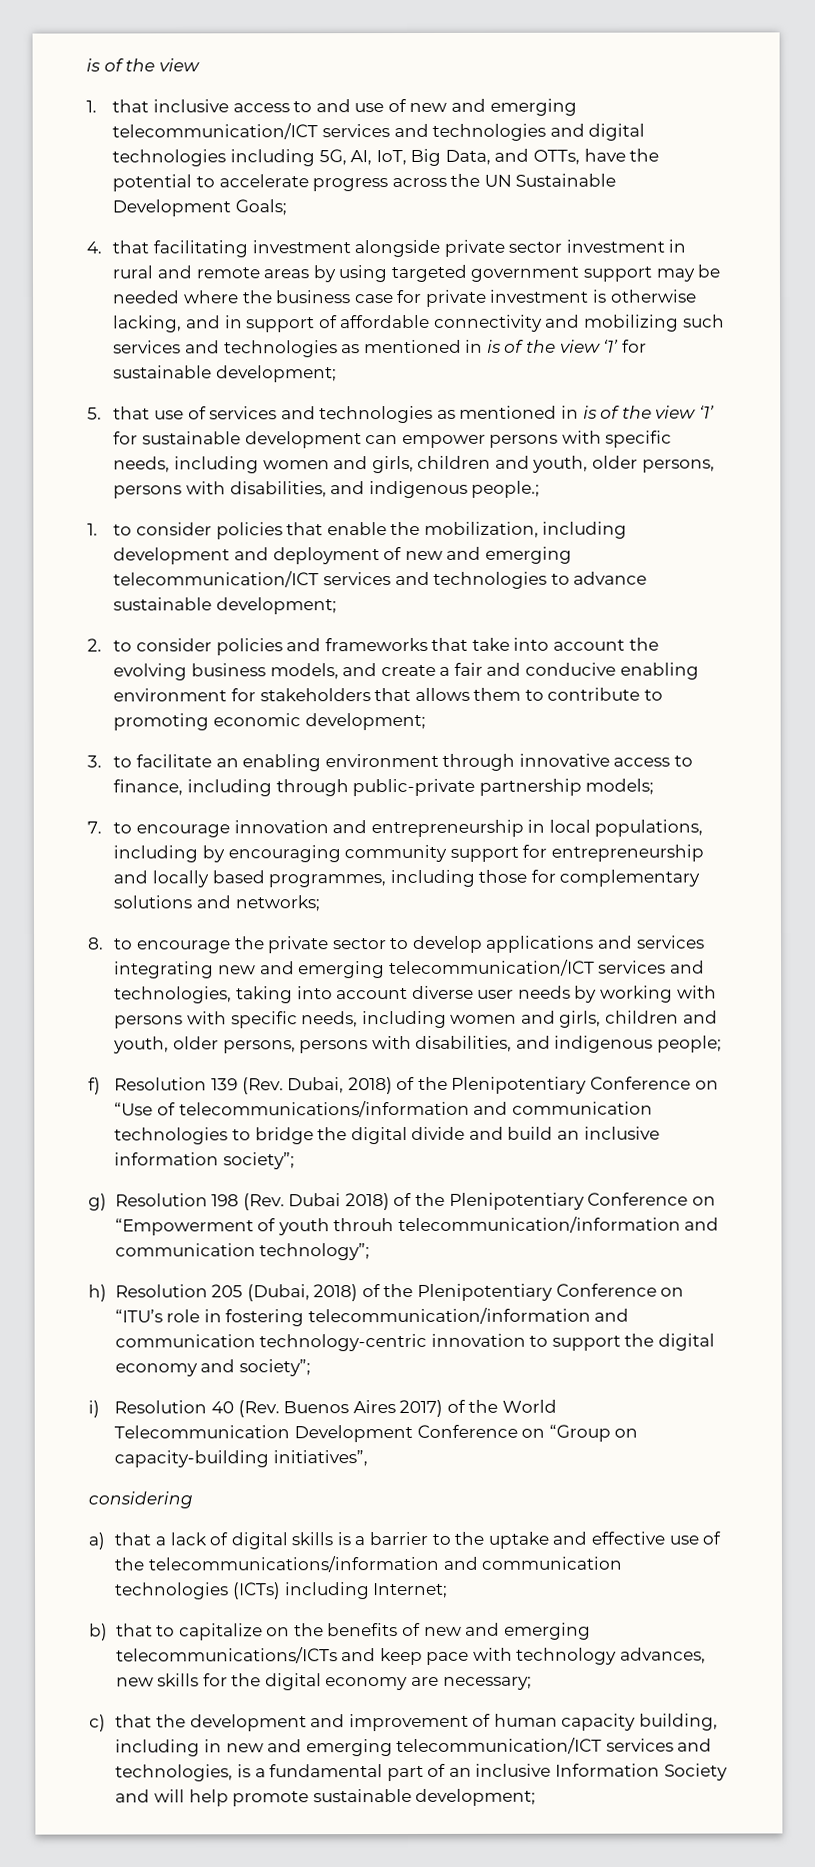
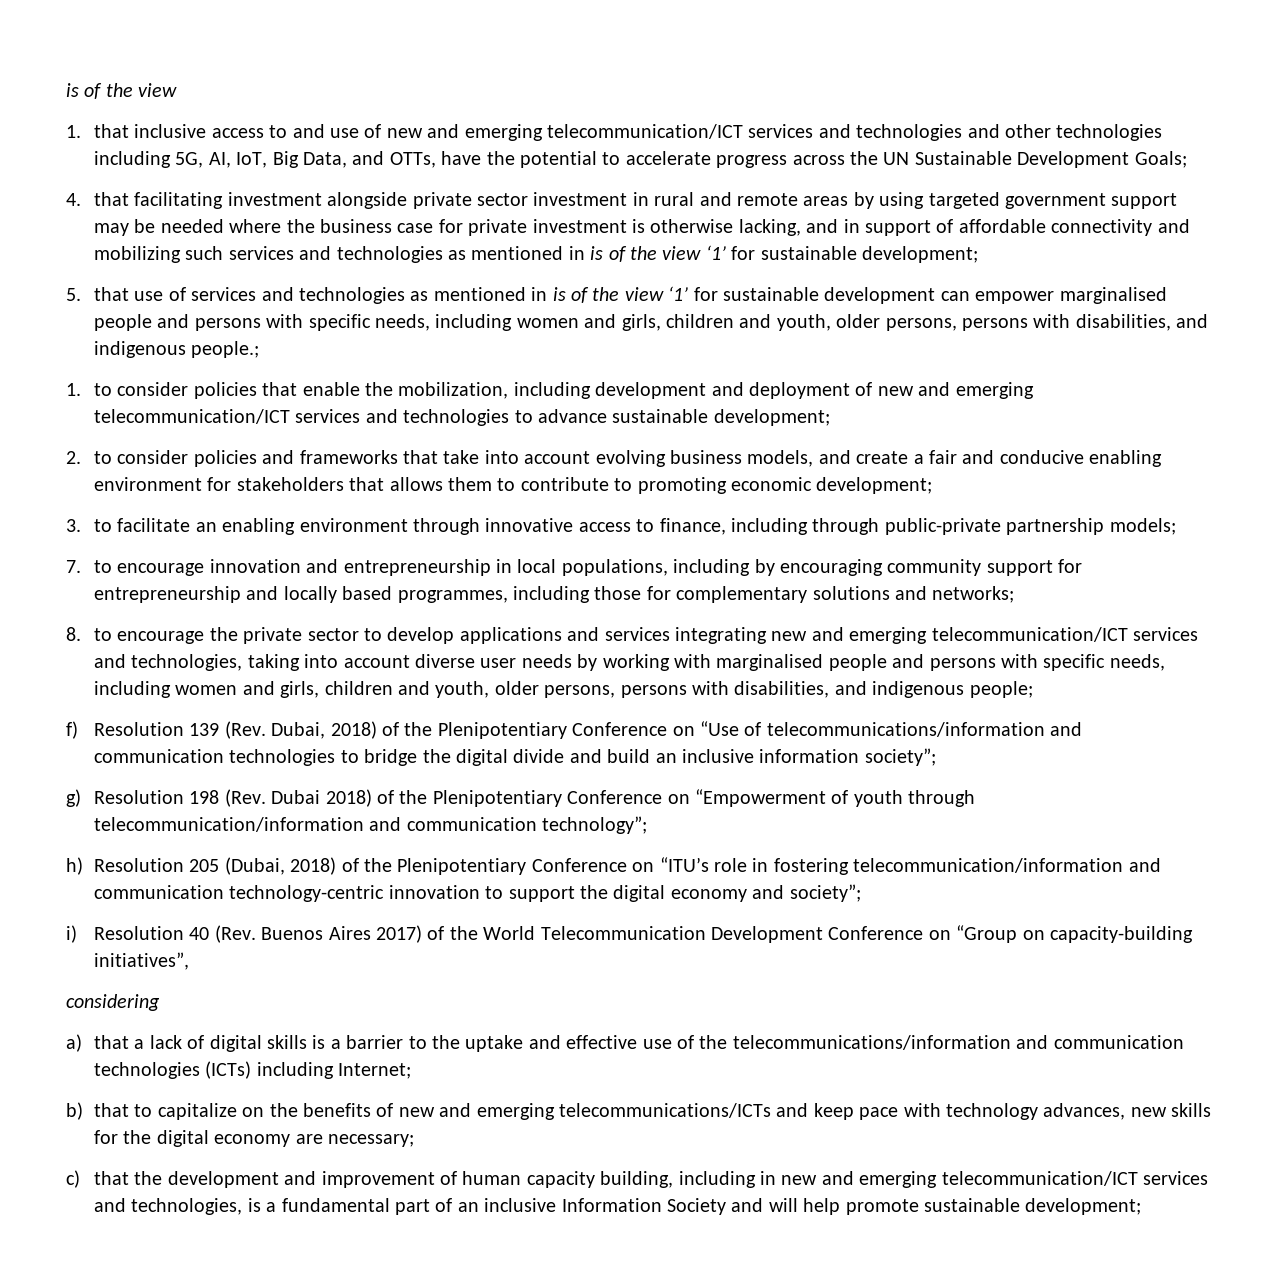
[588,123,646,141] digital -> [1004,124,1051,138] other
(486, 441) none -> [1059,287,1167,304] [93,314,190,331] marginalised people and
[628,637,659,651] the -> (591, 457) none
(717, 992) none -> [716,654,925,671] marginalised people and
[333,1218,395,1232] throuh -> [908,790,976,807] through

